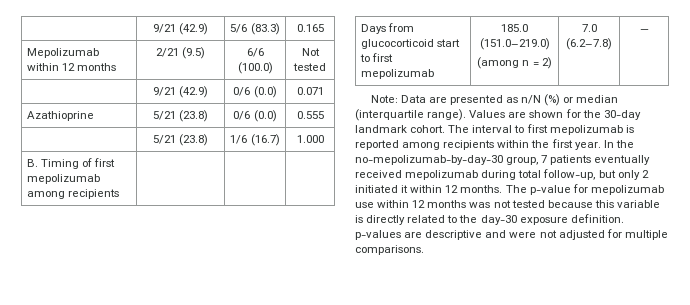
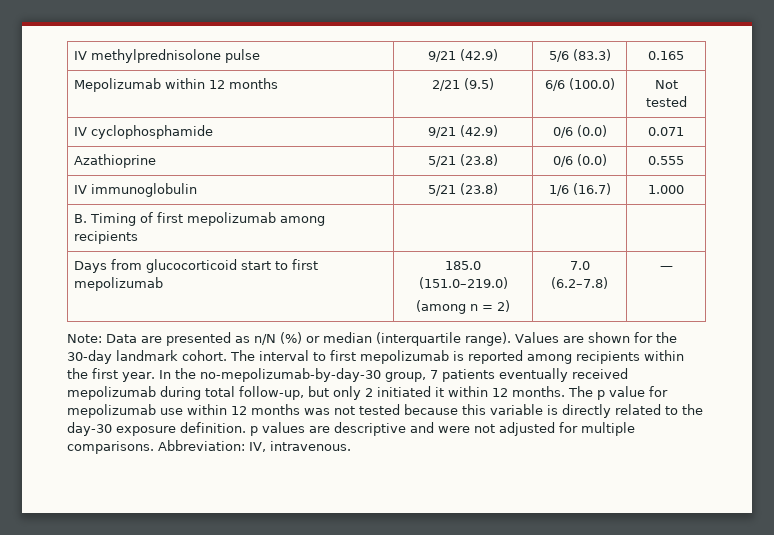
(152, 28) none -> [74,49,261,63] IV methylprednisolone pulse
(326, 67) none -> [74,125,214,139] IV cyclophosphamide
(324, 115) none -> [74,183,198,197] IV immunoglobulin
[529,185,571,195] p-value -> [597,386,645,400] p value
[355,230,401,240] p-values -> [250,422,305,436] p values
(424, 250) none -> [158,440,351,452] Abbreviation: IV, intravenous.

